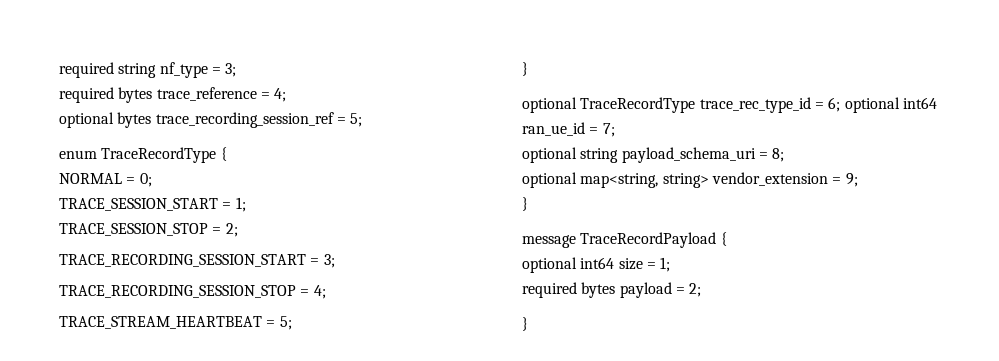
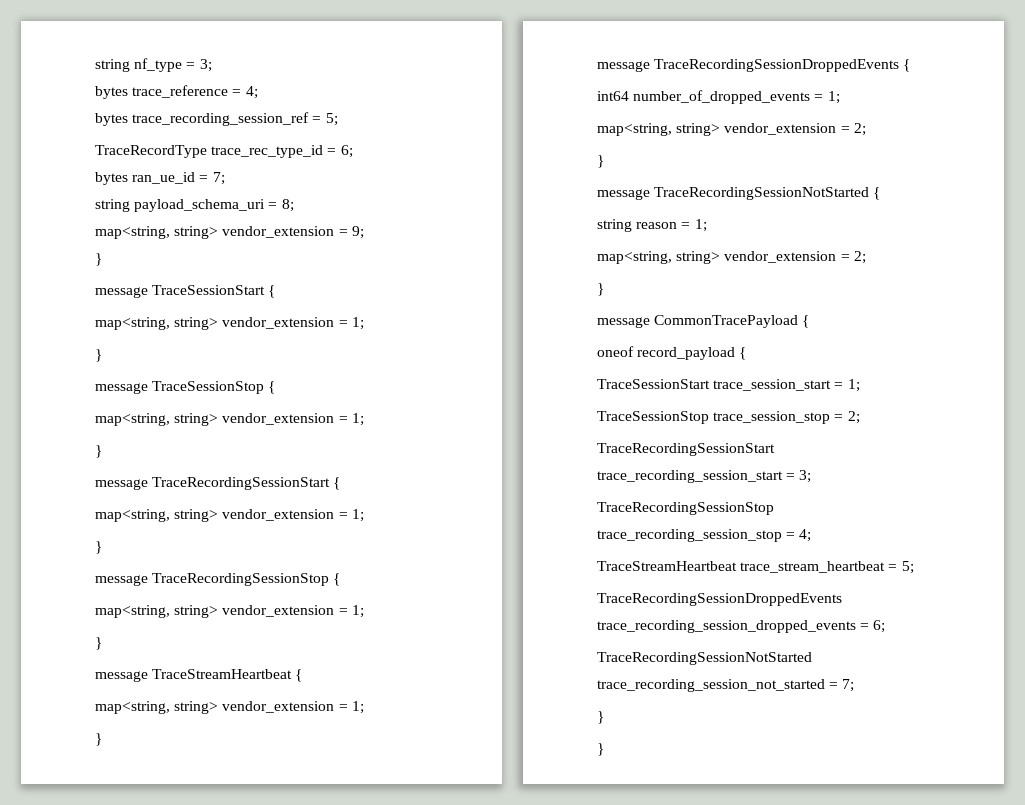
[59,62,114,78] required -> (95, 65) none
[59,87,114,103] required -> (212, 65) none
[59,112,114,128] optional -> (258, 92) none
[59,147,227,163] [59,173,152,187] [59,197,246,212] [59,223,238,237] [59,254,335,268] [59,285,326,299] [59,316,292,330] [522,62,528,76] [522,97,577,113] enum TraceRecordType { // NORMAL = 0; // TRACE_SESSION_START = 1; // TRACE_SESSION_STOP = 2; // TRACE_RECORDING_SESSION_START = 3; // TRACE_RECORDING_SESSION_STOP = 4; // TRACE_STREAM_HEARTBEAT = 5; // } // optional -> (338, 119) none
[844,97,937,113] optional int64 -> [95,172,128,185] // bytes
[522,147,577,163] optional -> (225, 178) none
[522,172,577,188] optional -> (294, 205) none
[580,232,727,248] [522,257,671,273] [522,282,702,298] TraceRecordPayload { // optional int64 size = 1; // required bytes payload = 2; -> [152,285,276,298] [95,317,364,330] [95,349,102,362] [95,381,276,394] [95,413,364,426] [95,445,102,458] [95,477,341,490] [95,509,364,522] [95,541,102,554] [95,573,341,586] [95,605,364,618] [95,637,102,650] [95,669,303,682] [95,701,364,714] [95,733,102,746] [597,59,911,72] [597,90,840,104] [597,123,866,136] [597,155,604,168] [597,187,881,200] [597,219,707,232] [597,251,866,264] [597,283,604,296] [597,315,810,328] [597,346,747,360] [597,379,860,392] [597,411,860,424] [597,443,775,456] [597,470,812,483] [597,502,774,515] [597,529,812,542] [597,561,914,574] [597,593,842,606] [597,620,886,633] [597,652,812,665] [597,679,855,692] [597,711,604,724] TraceSessionStart { // map<string, string> vendor_extension = 1; // } // message TraceSessionStop { // map<string, string> vendor_extension = 1; // } // message TraceRecordingSessionStart { // map<string, string> vendor_extension = 1; // } // message TraceRecordingSessionStop { // map<string, string> vendor_extension = 1; // } // message TraceStreamHeartbeat { // map<string, string> vendor_extension = 1; // } // message TraceRecordingSessionDroppedEvents { // int64 number_of_dropped_events = 1; // map<string, string> vendor_extension = 2; // } // message TraceRecordingSessionNotStarted { // string reason = 1; // map<string, string> vendor_extension = 2; // } // message CommonTracePayload { // oneof record_payload { // TraceSessionStart trace_session_start = 1; // TraceSessionStop trace_session_stop = 2; // TraceRecordingSessionStart trace_recording_session_start = 3; // TraceRecordingSessionStop trace_recording_session_stop = 4; // TraceStreamHeartbeat trace_stream_heartbeat = 5; // TraceRecordingSessionDroppedEvents trace_recording_session_dropped_events = 6; // TraceRecordingSessionNotStarted trace_recording_session_not_started = 7; // }

